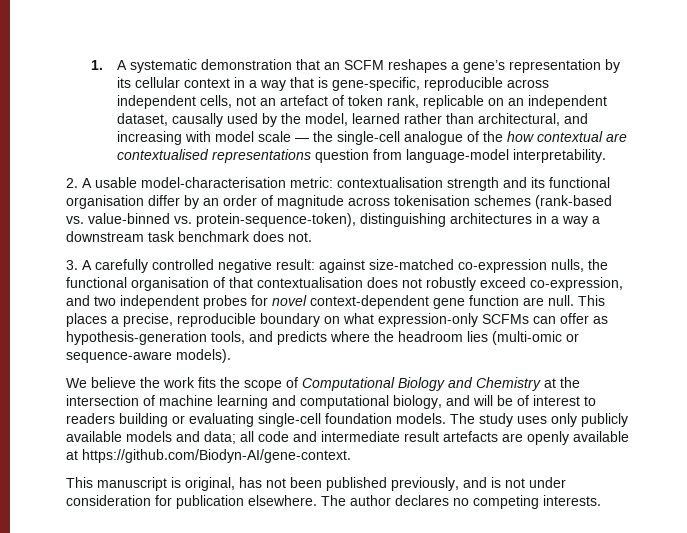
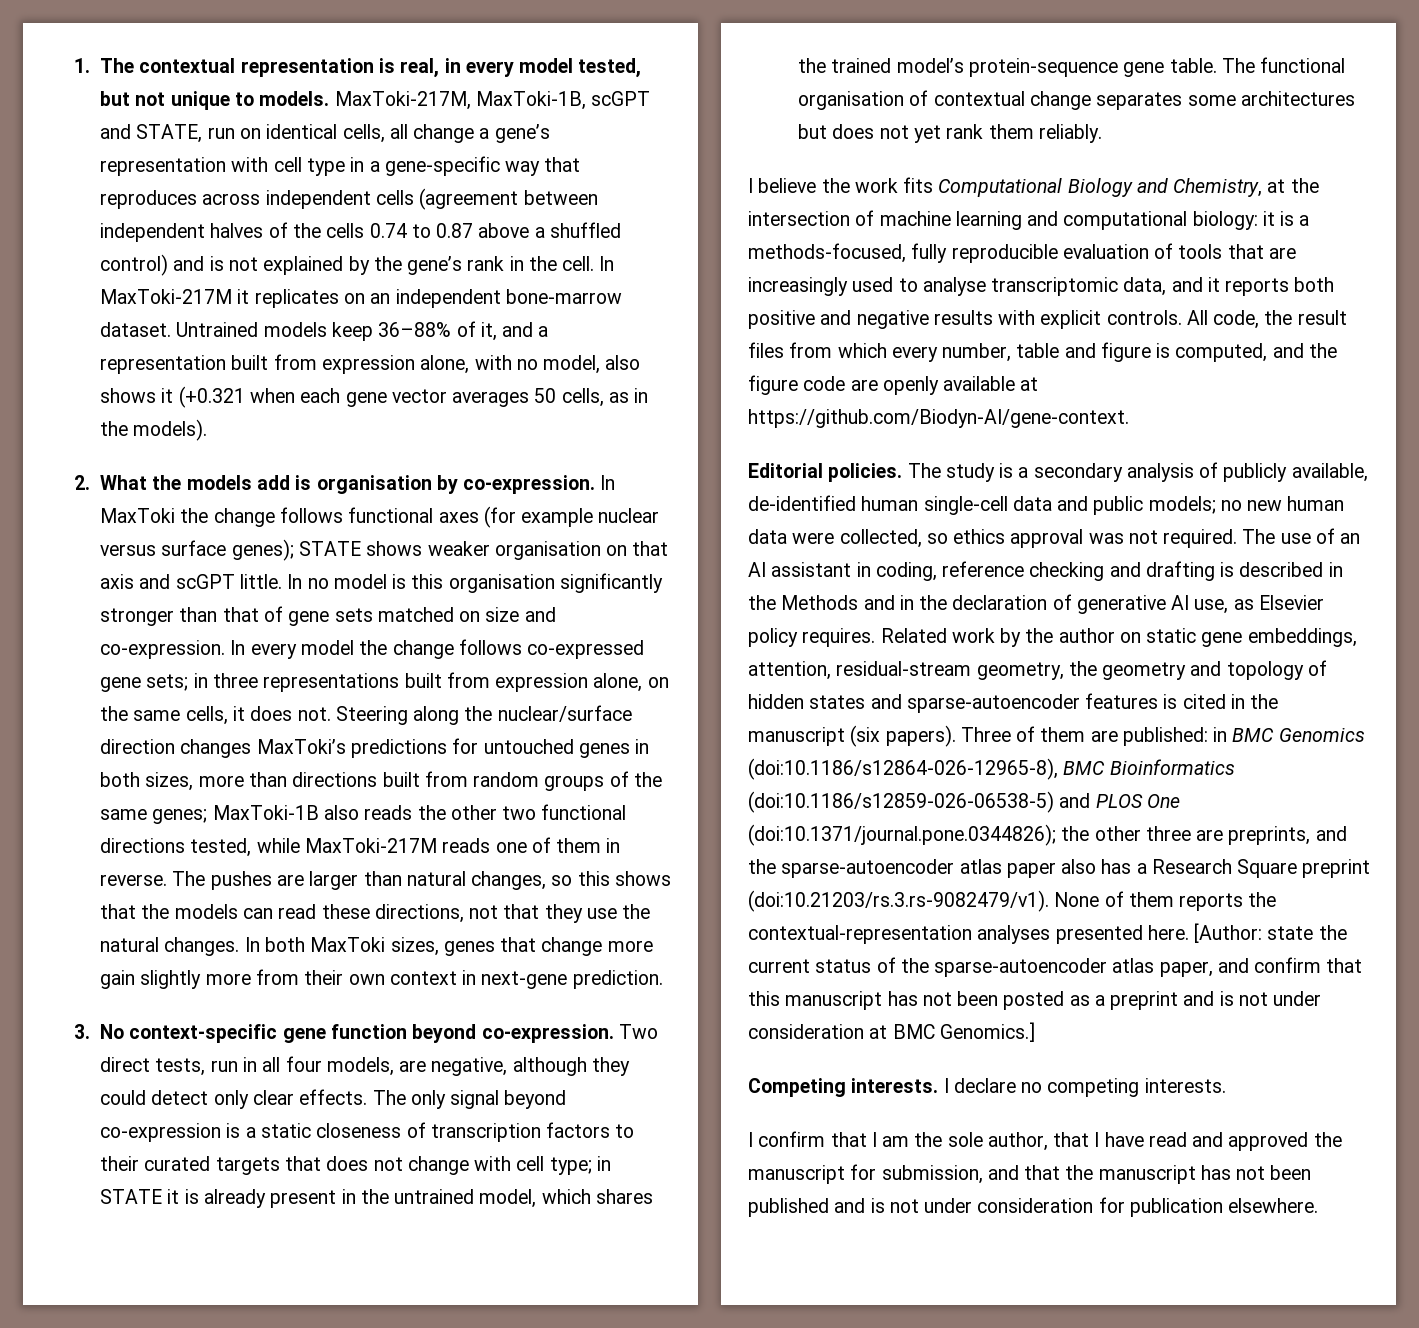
[116,59,620,73] [116,77,257,88] A systematic demonstration that an SCFM reshapes a gene’s representation by its cellular context in a -> [100,58,642,78] [100,91,651,110] [100,124,550,143] [100,156,500,176] The contextual representation is real, in every model tested, but not unique to models. MaxToki-217M, MaxToki-1B, scGPT and STATE, run on identical cells, all change a gene’s representation with cell type in a gene-specific
[317,77,549,91] [116,95,607,109] [116,113,588,127] [116,131,627,145] [116,149,606,163] [66,177,610,191] [66,195,612,209] [66,213,600,227] [66,231,312,242] [66,259,608,273] [66,277,623,291] [66,295,605,309] [66,313,608,327] [66,331,579,345] [66,349,231,363] [66,378,87,388] is gene-specific, reproducible across independent cells, not an artefact of token rank, replicable on an independent dataset, causally used by the model, learned rather than architectural, and increasing with model scale — the single-cell analogue of the how contextual are contextualised representations question from language-model interpretability. // 2. A usable model-characterisation metric: contextualisation strength and its functional organisation differ by an order of magnitude across tokenisation schemes (rank-based vs. value-binned vs. protein-sequence-token), distinguishing architectures in a way a downstream task benchmark does not. // 3. A carefully controlled negative result: against size-matched co-expression nulls, the functional organisation of that contextualisation does not robustly exceed co-expression, and two independent probes for novel context-dependent gene function are null. This places a precise, reproducible boundary on what expression-only SCFMs can offer as hypothesis-generation tools, and predicts where the headroom lies (multi-omic or sequence-aware models). // We -> [100,188,598,210] [100,222,621,242] [100,254,615,276] [100,289,622,308] [100,321,549,341] [100,354,641,374] [100,386,649,408] [100,419,208,441] [74,475,616,494] [100,506,660,528] [100,539,669,561] [100,573,663,593] [100,606,556,626] [100,639,645,659] [100,672,669,692] [100,705,632,725] [100,738,650,758] [100,771,662,791] [100,804,627,824] [100,837,621,857] [100,871,671,890] [100,904,651,923] [100,937,653,956] [100,969,663,989] [74,1024,658,1043] [100,1056,630,1076] [100,1089,567,1109] [100,1122,635,1142] [100,1156,611,1175] [100,1189,653,1208] [798,57,1346,77] [798,90,1355,110] [798,124,1102,143] [748,178,753,193] reproduces across independent cells (agreement between independent halves of the cells 0.74 to 0.87 above a shuffled control) and is not explained by the gene’s rank in the cell. In MaxToki-217M it replicates on an independent bone-marrow dataset. Untrained models keep 36–88% of it, and a representation built from expression alone, with no model, also shows it (+0.321 when each gene vector averages 50 cells, as in the models). // 2. What the models add is organisation by co-expression. In MaxToki the change follows functional axes (for example nuclear versus surface genes); STATE shows weaker organisation on that axis and scGPT little. In no model is this organisation significantly stronger than that of gene sets matched on size and co-expression. In every model the change follows co-expressed gene sets; in three representations built from expression alone, on the same cells, it does not. Steering along the nuclear/surface direction changes MaxToki’s predictions for untouched genes in both sizes, more than directions built from random groups of the same genes; MaxToki-1B also reads the other two functional directions tested, while MaxToki-217M reads one of them in reverse. The pushes are larger than natural changes, so this shows that the models can read these directions, not that they use the natural changes. In both MaxToki sizes, genes that change more gain slightly more from their own context in next-gene prediction. // 3. No context-specific gene function beyond co-expression. Two direct tests, run in all four models, are negative, although they could detect only clear effects. The only signal beyond co-expression is a static closeness of transcription factors to their curated targets that does not change with cell type; in STATE it is already present in the untrained model, which shares the trained model’s protein-sequence gene table. The functional organisation of contextual change separates some architectures but does not yet rank them reliably. // I
[220,377,298,391] the scope of -> (934, 185) none
[476,377,541,391] Chemistry -> [1173,178,1263,197] Chemistry,
[393,395,596,409] [66,413,628,427] [66,431,498,444] biology, and will be of interest to readers building or evaluating single-cell foundation models. The study uses only publicly available models and data; all code and intermediate result artefacts -> [1192,211,1310,230] [748,243,1296,263] [748,277,1335,296] [748,310,1347,329] [748,342,1337,362] [748,375,846,395] biology: it is a methods-focused, fully reproducible evaluation of tools that are increasingly used to analyse transcriptomic data, and it reports both positive and negative results with explicit controls. All code, the result files from which every number, table and figure is computed, and the figure code
[66,477,235,491] This manuscript is original, -> [748,462,1368,482] [748,495,1345,515] [748,528,1361,548] [748,561,1343,581] [748,594,1324,614] [748,628,1357,647] [748,660,1327,680] [748,693,1279,713] [748,725,1365,747] [748,758,1235,780] [748,791,1180,813] [748,824,1347,846] [748,859,1371,878] [748,890,1277,912] [748,923,1347,944] [748,957,1363,977] [748,991,1322,1010] [748,1022,1035,1042] [748,1078,1226,1097] [748,1131,1342,1151] [748,1164,1196,1184] Editorial policies. The study is a secondary analysis of publicly available, de-identified human single-cell data and public models; no new human data were collected, so ethics approval was not required. The use of an AI assistant in coding, reference checking and drafting is described in the Methods and in the declaration of generative AI use, as Elsevier policy requires. Related work by the author on static gene embeddings, attention, residual-stream geometry, the geometry and topology of hidden states and sparse-autoencoder features is cited in the manuscript (six papers). Three of them are published: in BMC Genomics (doi:10.1186/s12864-026-12965-8), BMC Bioinformatics (doi:10.1186/s12859-026-06538-5) and PLOS One (doi:10.1371/journal.pone.0344826); the other three are preprints, and the sparse-autoencoder atlas paper also has a Research Square preprint (doi:10.21203/rs.3.rs-9082479/v1). None of them reports the contextual-representation analyses presented here. [Author: state the current status of the sparse-autoencoder atlas paper, and confirm that this manuscript has not been posted as a preprint and is not under consideration at BMC Genomics.] // Competing interests. I declare no competing interests. // I confirm that I am the sole author, that I have read and approved the manuscript for submission, and that the manuscript
[391,477,459,491] previously, -> (829, 1207) none
[321,495,601,509] The author declares no competing interests. -> (1319, 1205) none

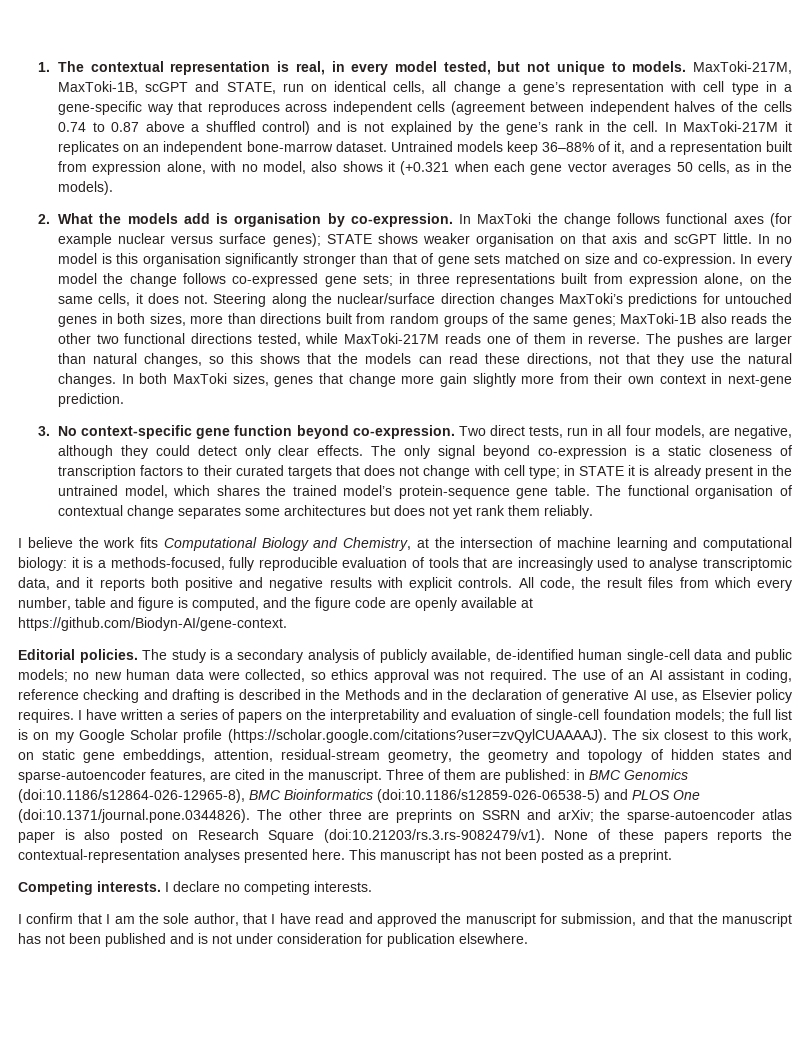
[880,628,1115,647] Related work by the author -> [78,709,792,723] [18,729,792,743] I have written a series of papers on the interpretability and evaluation of single-cell foundation models; the full list is on my Google Scholar profile (https://scholar.google.com/citations?user=zvQylCUAAAAJ). The six closest to this work,
[1085,693,1178,709] features is -> [150,769,231,782] features, are
[748,725,956,747] manuscript (six papers). -> [308,769,382,783] manuscript.
[748,824,1090,846] (doi:10.1371/journal.pone.0344826); the -> [18,809,282,823] (doi:10.1371/journal.pone.0344826). The
[1228,826,1347,845] [748,859,1147,878] preprints, and the sparse-autoencoder atlas paper also has a -> [396,809,792,823] [18,829,189,843] preprints on SSRN and arXiv; the sparse-autoencoder atlas paper is also posted on
[1302,859,1371,878] preprint -> (315, 836) none
[1128,892,1174,907] them -> [619,829,708,843] these papers
[1194,923,1347,943] [748,957,1363,977] [748,991,780,1006] [Author: state the current status of the sparse-autoencoder atlas paper, and confirm that this -> [349,849,376,860] This
[1110,991,1322,1010] [748,1022,1035,1042] preprint and is not under consideration at BMC Genomics.] -> [619,849,672,863] preprint.

